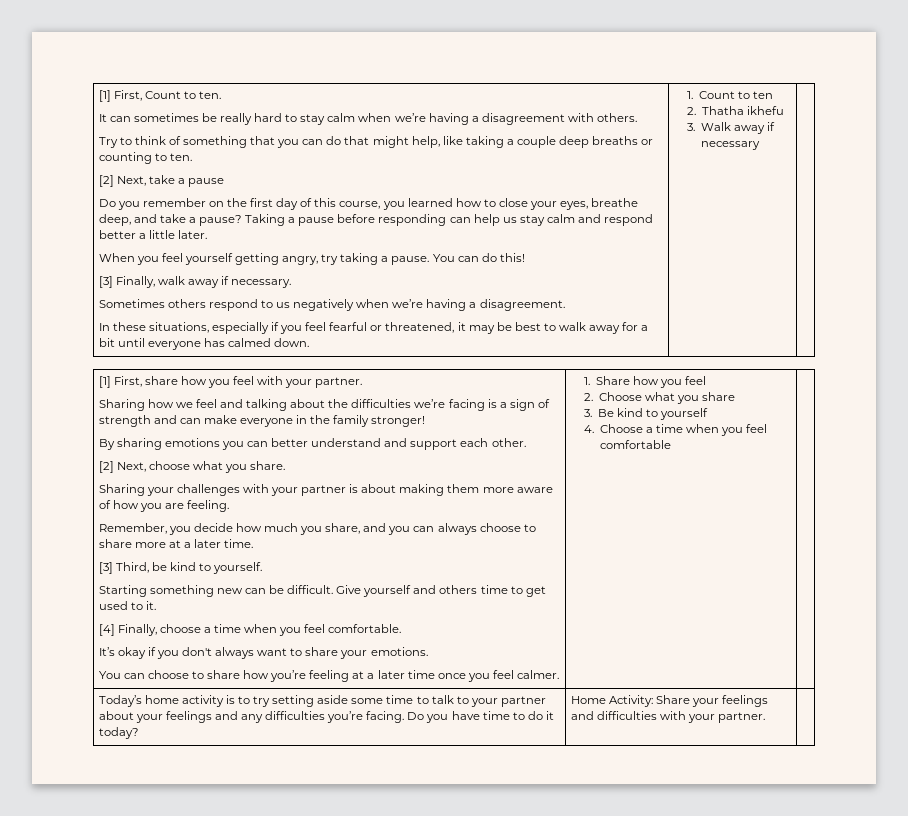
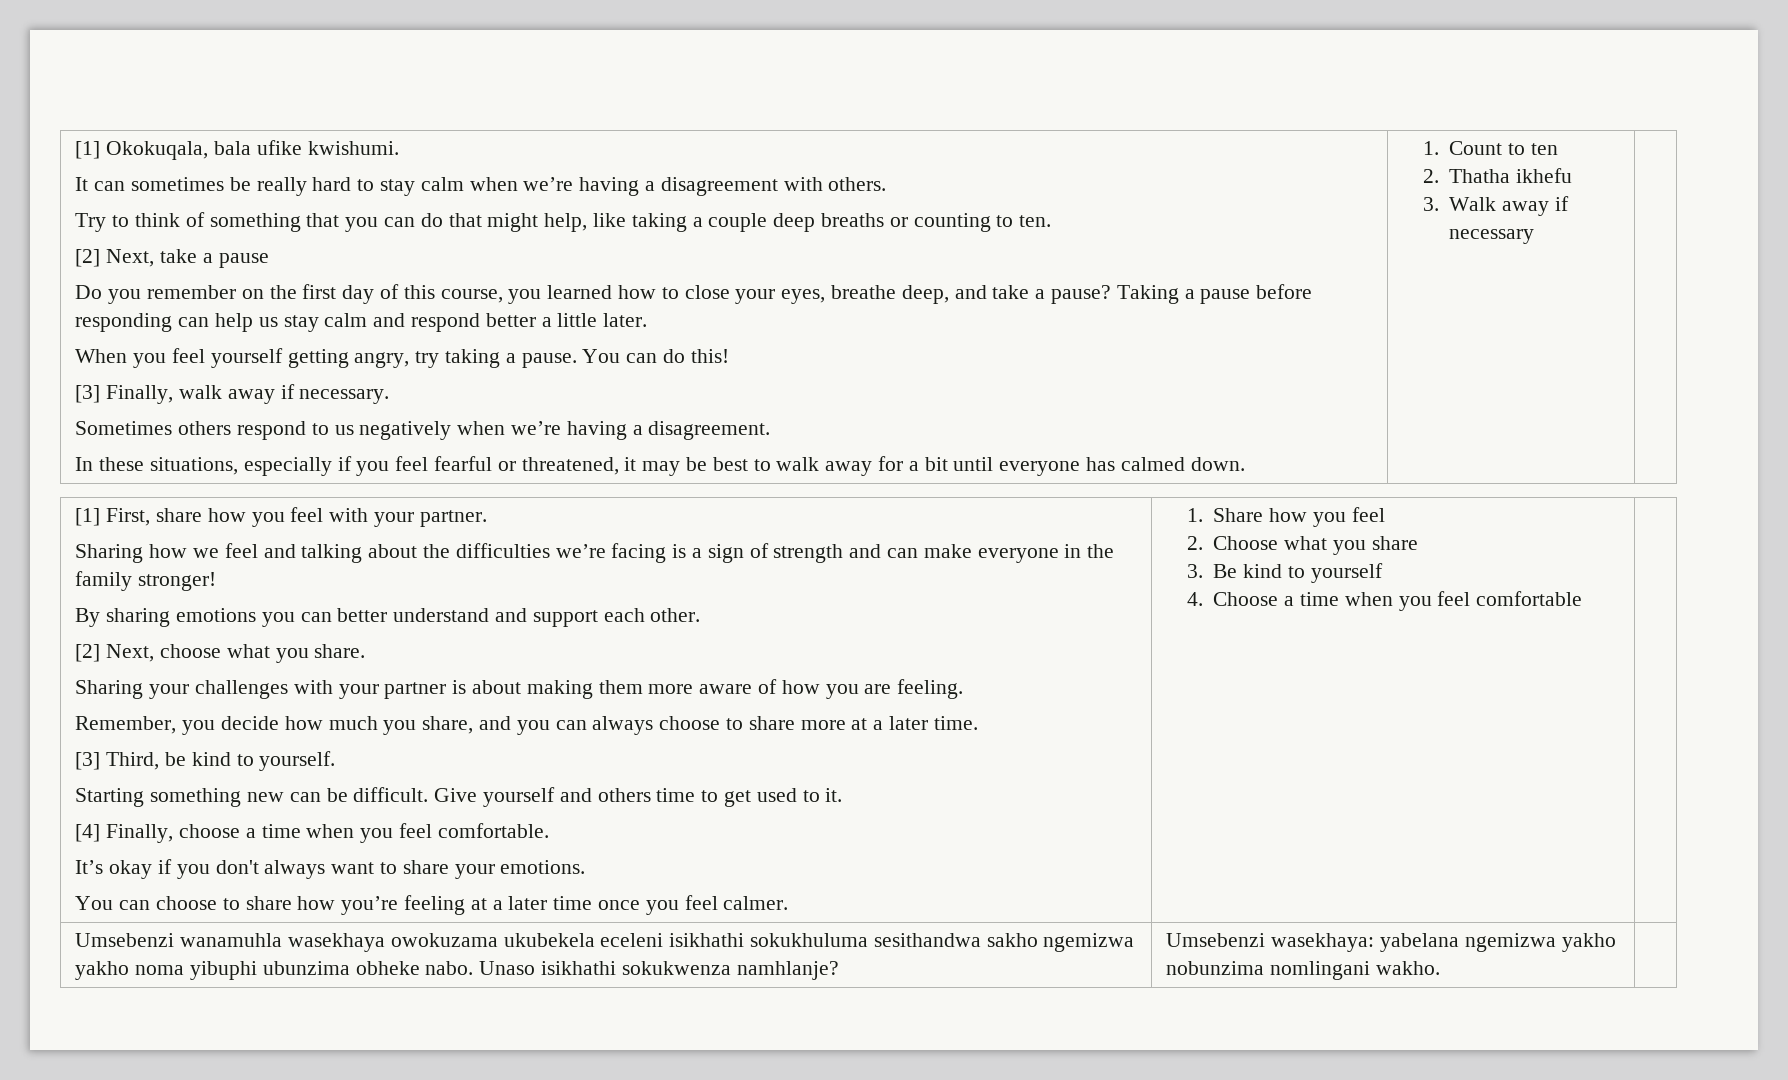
[98,90,221,102] [1] First, Count to ten. -> [75,140,399,160] [1] Okokuqala, bala ufike kwishumi.
[98,695,546,707] [98,711,554,723] [98,727,139,739] [570,695,768,707] [570,711,765,723] Today’s home activity is to try setting aside some time to talk to your partner about your feelings and any difficulties you’re facing. Do you have time to do it today? | Home Activity: Share your feelings and difficulties with your partner. -> [75,933,1135,952] [75,961,839,980] [1166,933,1616,952] [1166,961,1440,980] Umsebenzi wanamuhla wasekhaya owokuzama ukubekela eceleni isikhathi sokukhuluma sesithandwa sakho ngemizwa yakho noma yibuphi ubunzima obheke nabo. Unaso isikhathi sokukwenza namhlanje? | Umsebenzi wasekhaya: yabelana ngemizwa yakho nobunzima nomlingani wakho.

